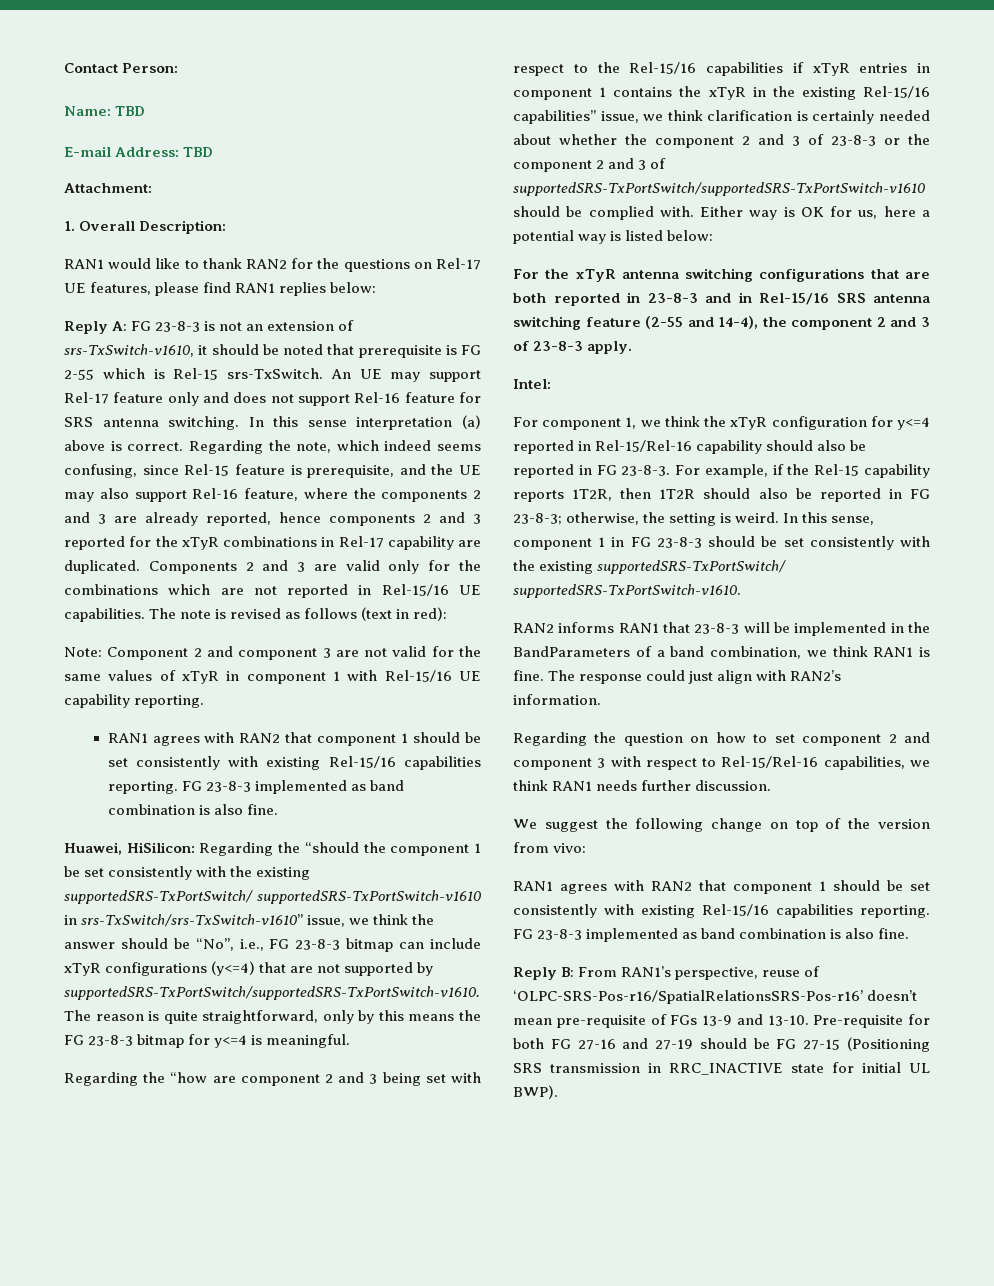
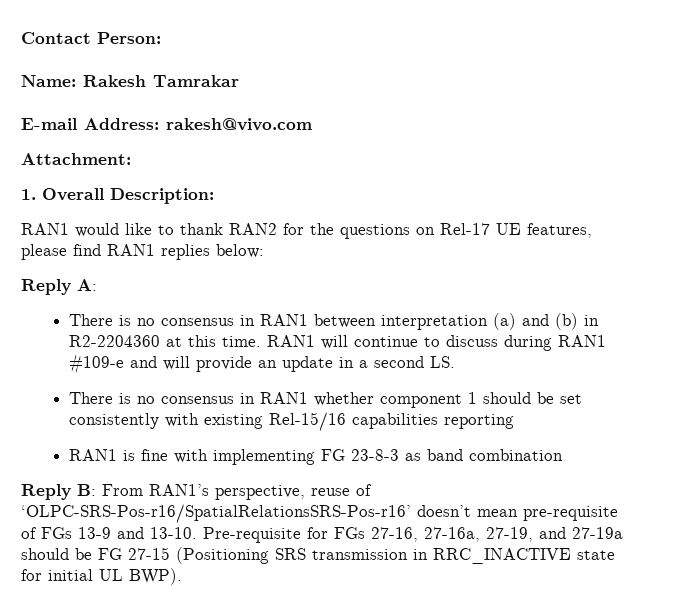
[115,106,146,116] TBD -> [83,75,239,87] Rakesh Tamrakar
[183,147,214,157] TBD -> [166,118,312,131] rakesh@vivo.com
[131,320,355,332] [64,344,481,358] [64,368,481,382] [64,392,481,406] [64,415,481,430] [64,440,481,454] [64,464,481,478] [64,488,481,502] [64,512,481,526] [64,536,481,550] [64,560,481,574] [64,584,481,598] [64,607,448,622] [64,646,482,660] [64,670,481,684] [64,694,205,708] [107,732,313,746] FG 23-8-3 is not an extension of srs-TxSwitch-v1610, it should be noted that prerequisite is FG 2-55 which is Rel-15 srs-TxSwitch. An UE may support Rel-17 feature only and does not support Rel-16 feature for SRS antenna switching. In this sense interpretation (a) above is correct. Regarding the note, which indeed seems confusing, since Rel-15 feature is prerequisite, and the UE may also support Rel-16 feature, where the components 2 and 3 are already reported, hence components 2 and 3 reported for the xTyR combinations in Rel-17 capability are duplicated. Components 2 and 3 are valid only for the combinations which are not reported in Rel-15/16 UE capabilities. The note is revised as follows (text in red): // Note: Component 2 and component 3 are not valid for the same values of xTyR in component 1 with Rel-15/16 UE capability reporting. // RAN1 agrees with RAN2 that -> [69,313,600,330] [69,335,607,351] [69,354,456,374] [69,392,375,406] // There is no consensus in RAN1 between interpretation (a) and (b) in R2-2204360 at this time. RAN1 will continue to discuss during RAN1 #109-e and will provide an update in a second LS. // There is no consensus in RAN1 whether
[107,780,404,794] [107,804,278,815] [64,842,482,856] [64,866,311,880] [64,890,481,904] [64,914,435,927] [64,938,482,952] [64,961,434,976] [64,986,480,1000] [64,1010,481,1024] [64,1034,351,1048] [64,1072,481,1086] [513,62,930,76] [513,86,930,100] [513,110,930,124] [513,134,930,148] [513,158,667,172] [513,182,925,196] [513,206,930,220] [513,230,714,244] [513,268,930,282] [513,292,930,306] [513,316,930,330] [513,341,633,354] [513,379,551,389] [513,416,930,430] [513,440,867,454] [513,464,930,478] [513,488,930,502] [513,512,875,526] [513,536,930,550] [513,560,787,574] [513,584,741,598] [513,622,930,636] [513,646,930,659] [513,670,842,684] [513,694,601,705] [513,732,930,746] [513,756,930,770] [513,780,772,791] [513,818,930,832] [513,842,587,853] [513,880,930,894] [513,904,930,918] [513,928,910,942] reporting. FG 23-8-3 implemented as band combination is also fine. // Huawei, HiSilicon: Regarding the “should the component 1 be set consistently with the existing supportedSRS-TxPortSwitch/ supportedSRS-TxPortSwitch-v1610 in srs-TxSwitch/srs-TxSwitch-v1610” issue, we think the answer should be “No”, i.e., FG 23-8-3 bitmap can include xTyR configurations (y<=4) that are not supported by supportedSRS-TxPortSwitch/supportedSRS-TxPortSwitch-v1610. The reason is quite straightforward, only by this means the FG 23-8-3 bitmap for y<=4 is meaningful. // Regarding the “how are component 2 and 3 being set with respect to the Rel-15/16 capabilities if xTyR entries in component 1 contains the xTyR in the existing Rel-15/16 capabilities” issue, we think clarification is certainly needed about whether the component 2 and 3 of 23-8-3 or the component 2 and 3 of supportedSRS-TxPortSwitch/supportedSRS-TxPortSwitch-v1610 should be complied with. Either way is OK for us, here a potential way is listed below: // For the xTyR antenna switching configurations that are both reported in 23-8-3 and in Rel-15/16 SRS antenna switching feature (2-55 and 14-4), the component 2 and 3 of 23-8-3 apply. // Intel: // For component 1, we think the xTyR configuration for y<=4 reported in Rel-15/Rel-16 capability should also be reported in FG 23-8-3. For example, if the Rel-15 capability reports 1T2R, then 1T2R should also be reported in FG 23-8-3; otherwise, the setting is weird. In this sense, component 1 in FG 23-8-3 should be set consistently with the existing supportedSRS-TxPortSwitch/ supportedSRS-TxPortSwitch-v1610. // RAN2 informs RAN1 that 23-8-3 will be implemented in the BandParameters of a band combination, we think RAN1 is fine. The response could just align with RAN2’s information. // Regarding the question on how to set component 2 and component 3 with respect to Rel-15/Rel-16 capabilities, we think RAN1 needs further discussion. // We suggest the following change on top of the version from vivo: // RAN1 agrees with RAN2 that component 1 should be set consistently with existing Rel-15/16 capabilities reporting. FG 23-8-3 implemented as band combination is also fine. -> [444,414,515,429] [69,449,564,465] reporting // RAN1 is fine with implementing FG 23-8-3 as band combination
[513,1038,694,1050] both FG 27-16 and 27-19 -> [334,527,623,542] FGs 27-16, 27-16a, 27-19, and 27-19a

